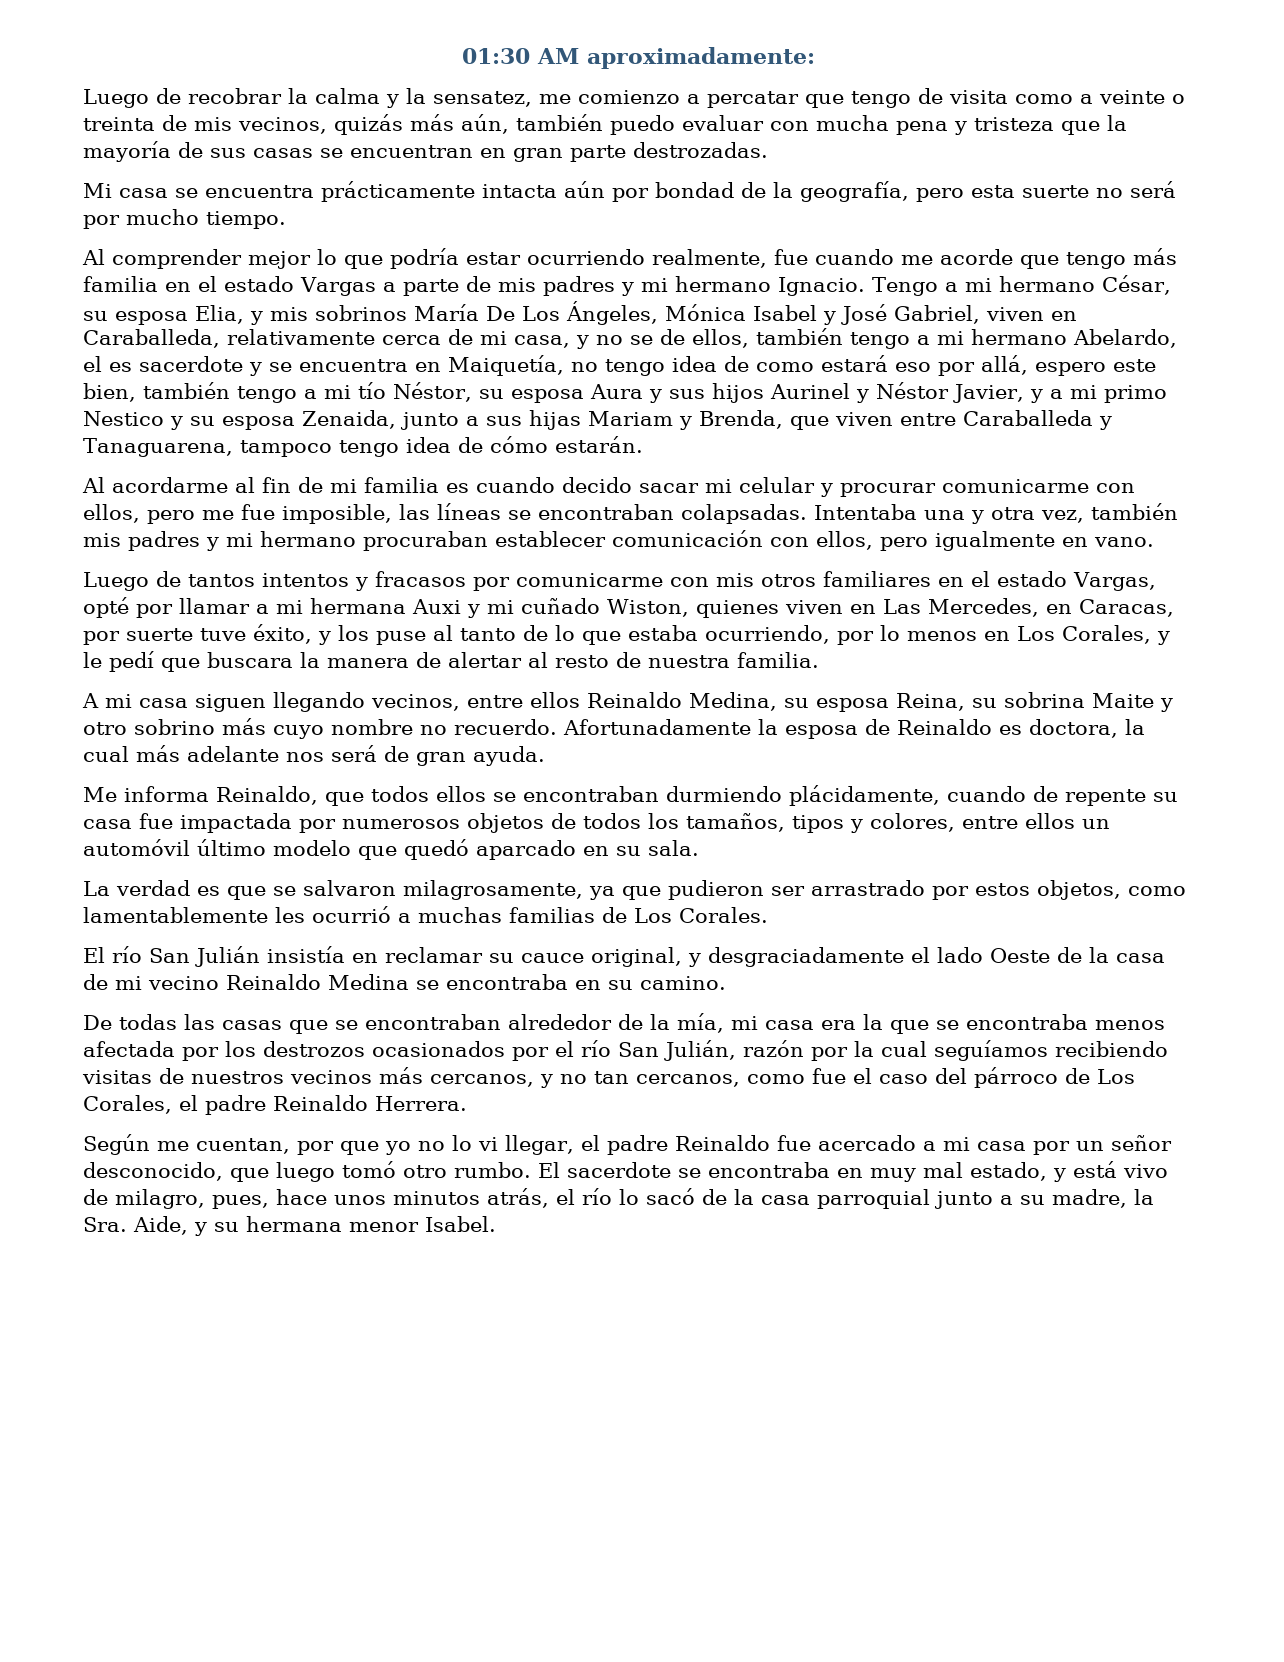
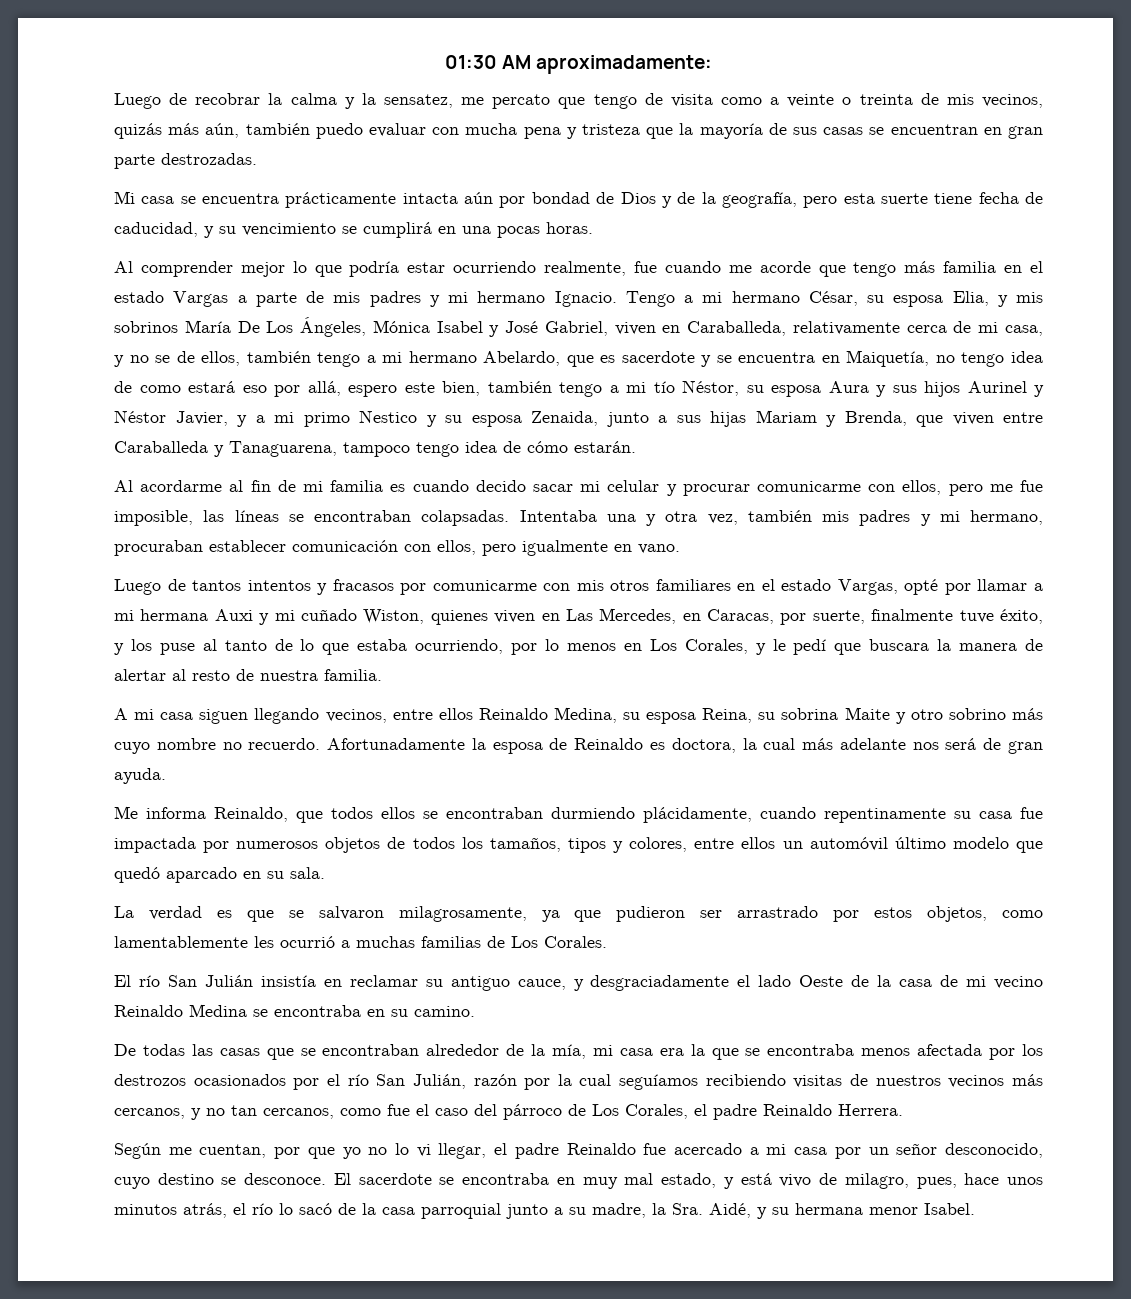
[578,90,799,108] comienzo a percatar -> [492,94,551,109] percato
(766, 190) none -> [620,192,696,208] Dios y de
[1096,181,1176,198] [83,209,286,229] no será por mucho tiempo. -> [934,192,1044,204] [114,222,593,238] tiene fecha de caducidad, y su vencimiento se cumplirá en una pocas horas.
[83,356,102,372] el -> [566,355,594,367] que
[260,531,356,547] hermano -> [970,510,1043,525] hermano,
[126,628,193,641] suerte -> [812,609,954,624] suerte, finalmente
[1033,786,1146,806] de repente -> [824,808,946,823] repentinamente
[521,947,682,967] cauce original, -> [450,976,566,991] antiguo cauce,
[230,1161,531,1182] que luego tomó otro rumbo. -> [114,1173,327,1189] cuyo destino se desconoce.
[133,1216,188,1235] Aide, -> [709,1203,751,1218] Aidé,

